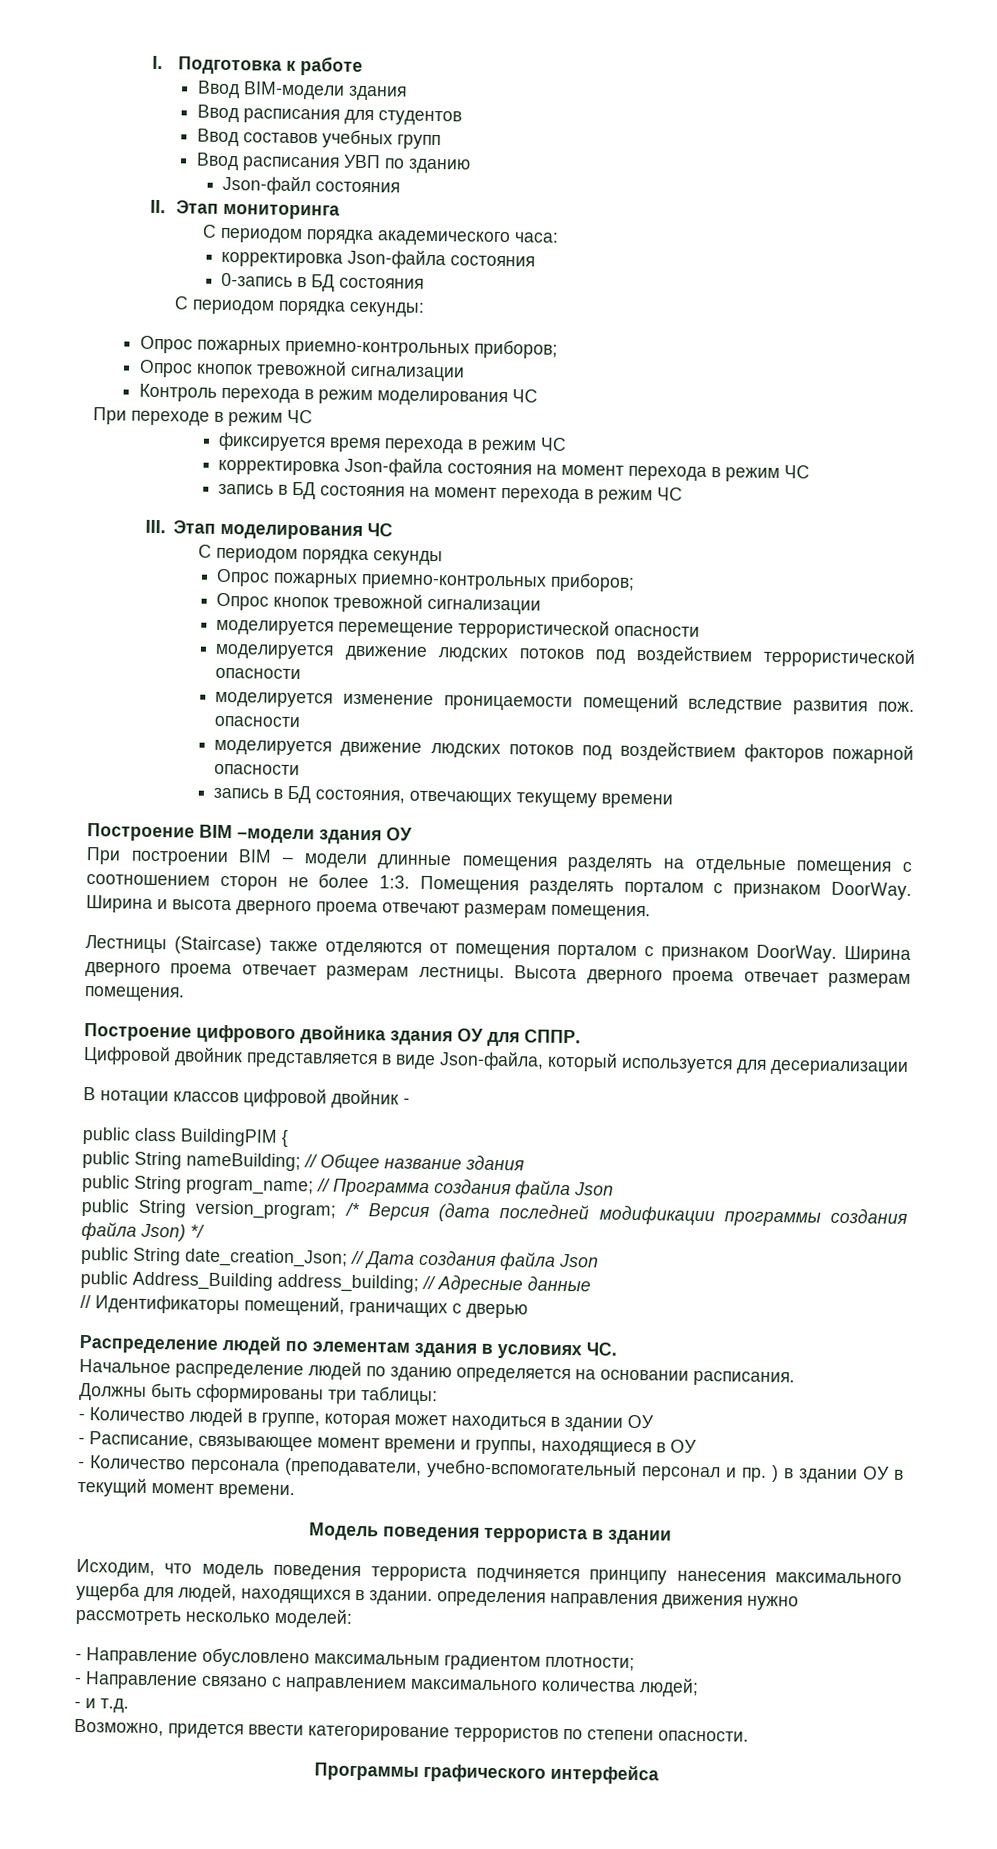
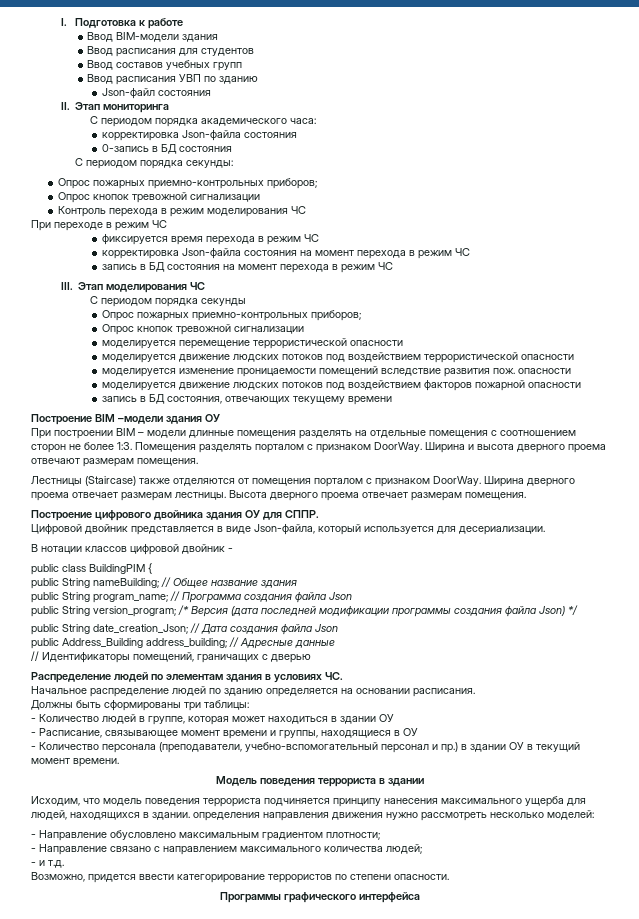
[770,1059,909,1076] десериализации -> [459,526,545,535] десериализации.
[741,1465,779,1483] пр. ) -> [441,742,458,753] пр.)

